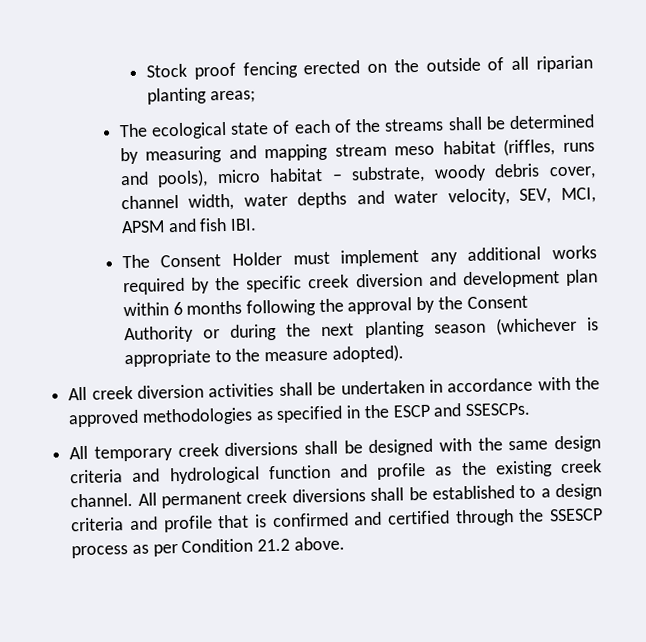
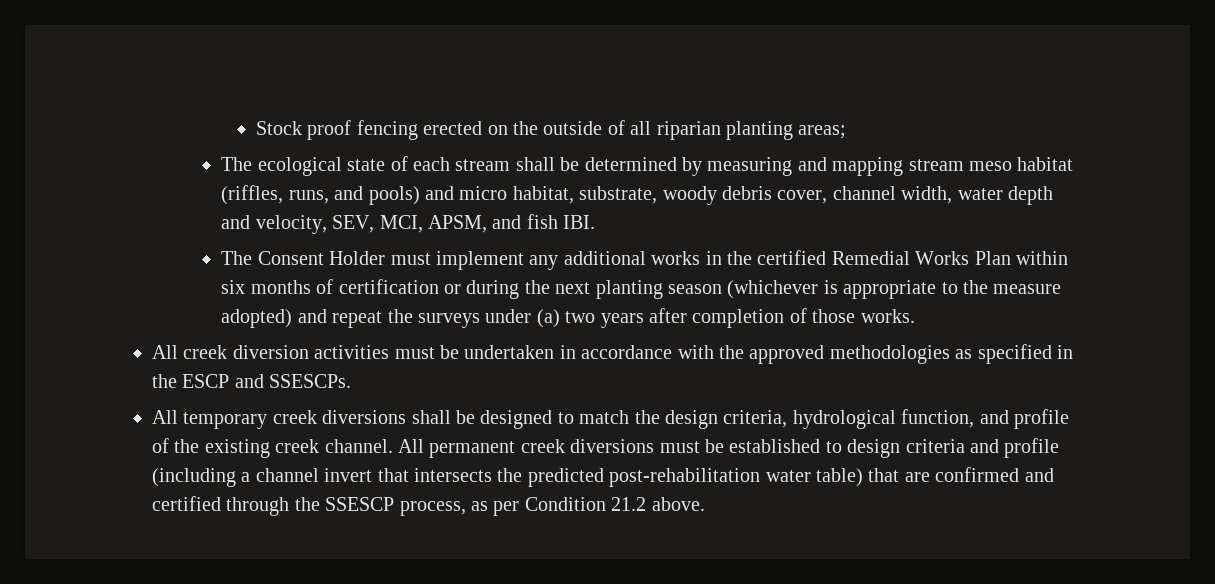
[333,118,445,133] of the streams -> [455,159,511,171] stream
[562,142,595,152] [119,167,343,188] runs and pools), micro habitat – -> [288,186,574,205] runs, and pools) and micro habitat,
[297,190,439,209] depths and water -> [1007,186,1053,205] [221,215,251,229] depth and
[120,220,165,234] APSM -> [427,215,487,233] APSM,
[122,269,598,296] [122,295,528,317] [123,325,194,344] required by the specific creek diversion and development plan within 6 months following the approval by the Consent Authority -> [705,250,1068,265] [221,279,439,294] in the certified Remedial Works Plan within six months of certification
[331,344,404,363] adopted). -> [221,308,915,328] adopted) and repeat the surveys under (a) two years after completion of those works.
[278,382,313,396] shall -> [394,347,435,359] must
[438,435,602,453] [70,462,453,485] with the same design criteria and hydrological function and profile as -> [557,409,1069,429] [152,438,169,453] to match the design criteria, hydrological function, and profile of
[370,487,405,502] shall -> [659,441,700,453] must
[540,488,551,498] a -> (842, 447) none
[218,514,267,529] that is -> [152,468,930,487] (including a channel invert that intersects the predicted post-rehabilitation water table) that are
[71,545,129,559] process -> [399,501,466,516] process,

